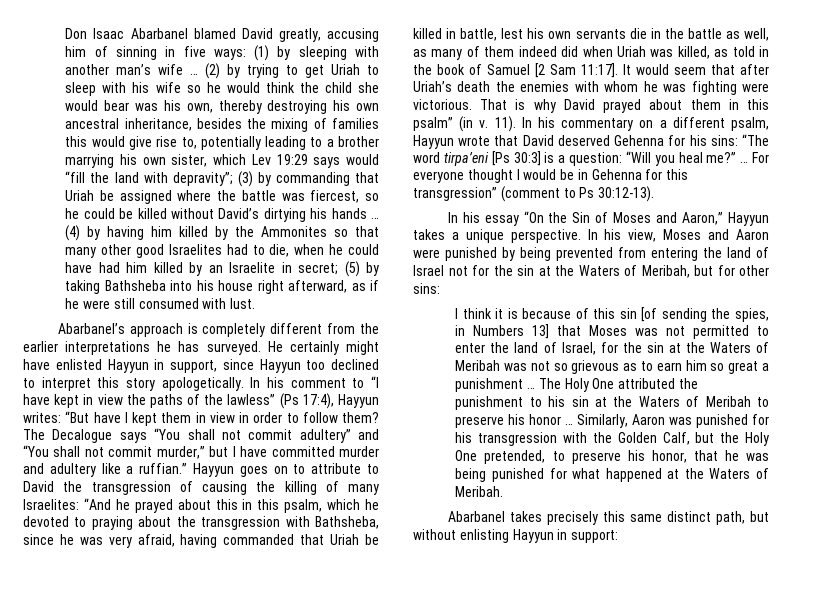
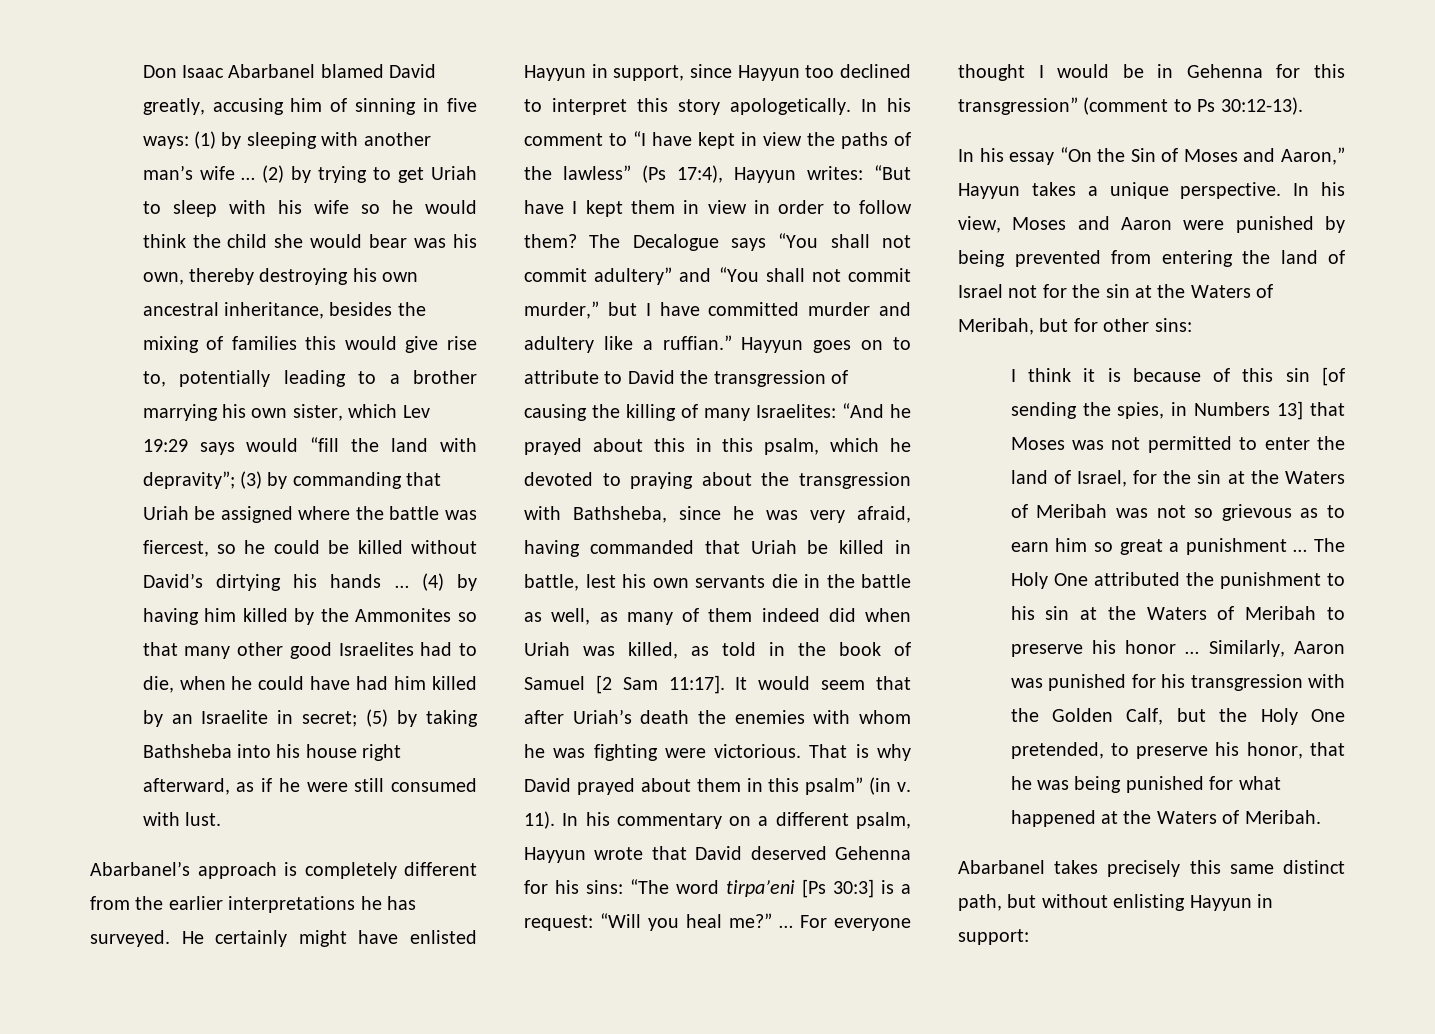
[569,152,622,166] question: -> [524,915,593,931] request:

